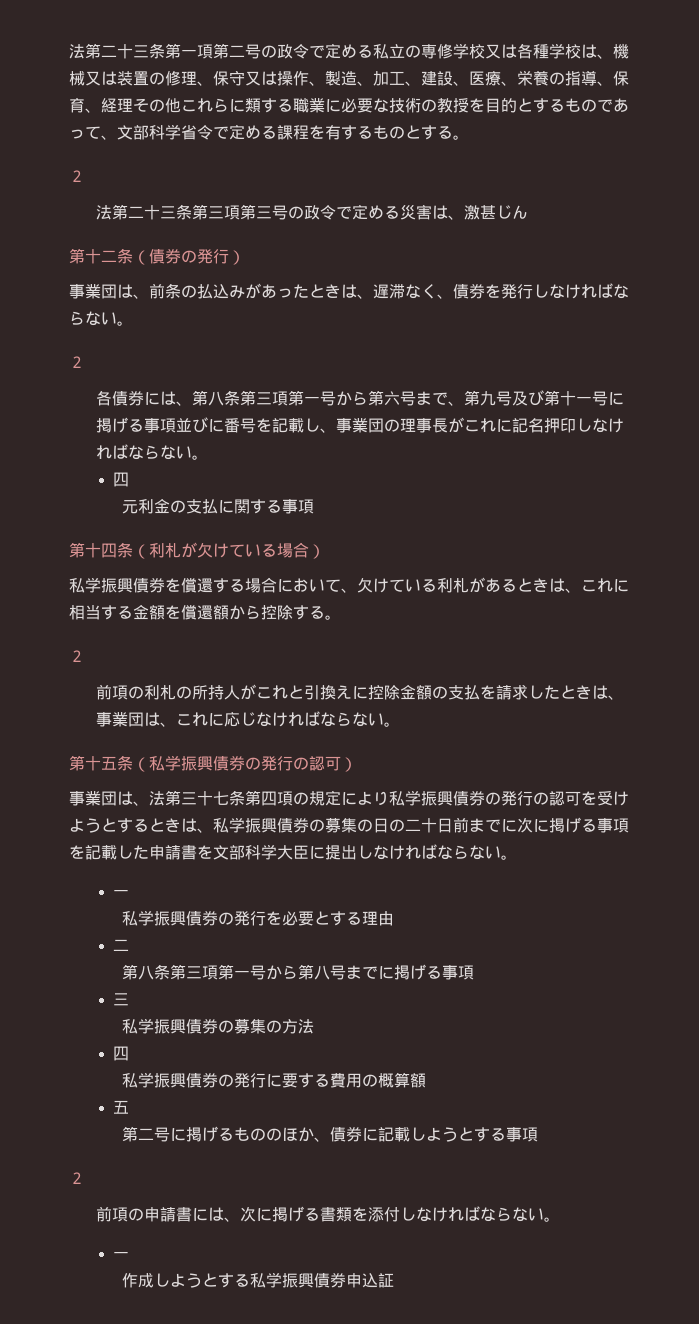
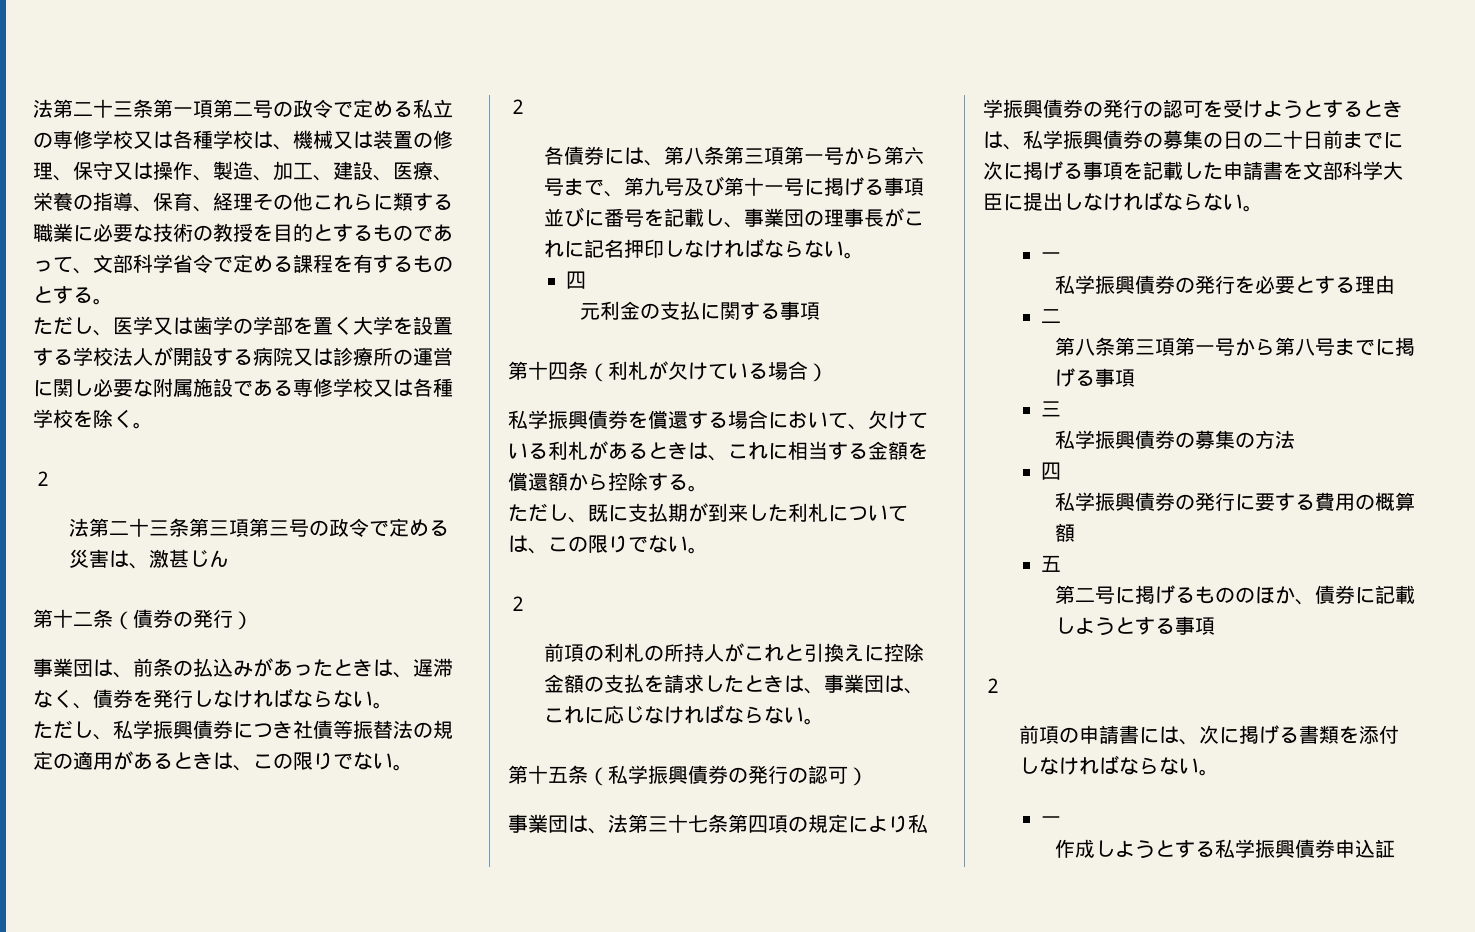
(469, 137) none -> [33,316,453,336] [33,347,453,366] [33,378,453,397] [33,409,153,429] // ただし、医学又は歯学の学部を置く大学を設置する学校法人が開設する病院又は診療所の運営に関し必要な附属施設である専修学校又は各種学校を除く。
(133, 323) none -> [33,720,453,740] [33,751,413,771] // ただし、私学振興債券につき社債等振替法の規定の適用があるときは、この限りでない。
(341, 617) none -> [508,503,908,523] [508,535,708,554] // ただし、既に支払期が到来した利札については、この限りでない。

